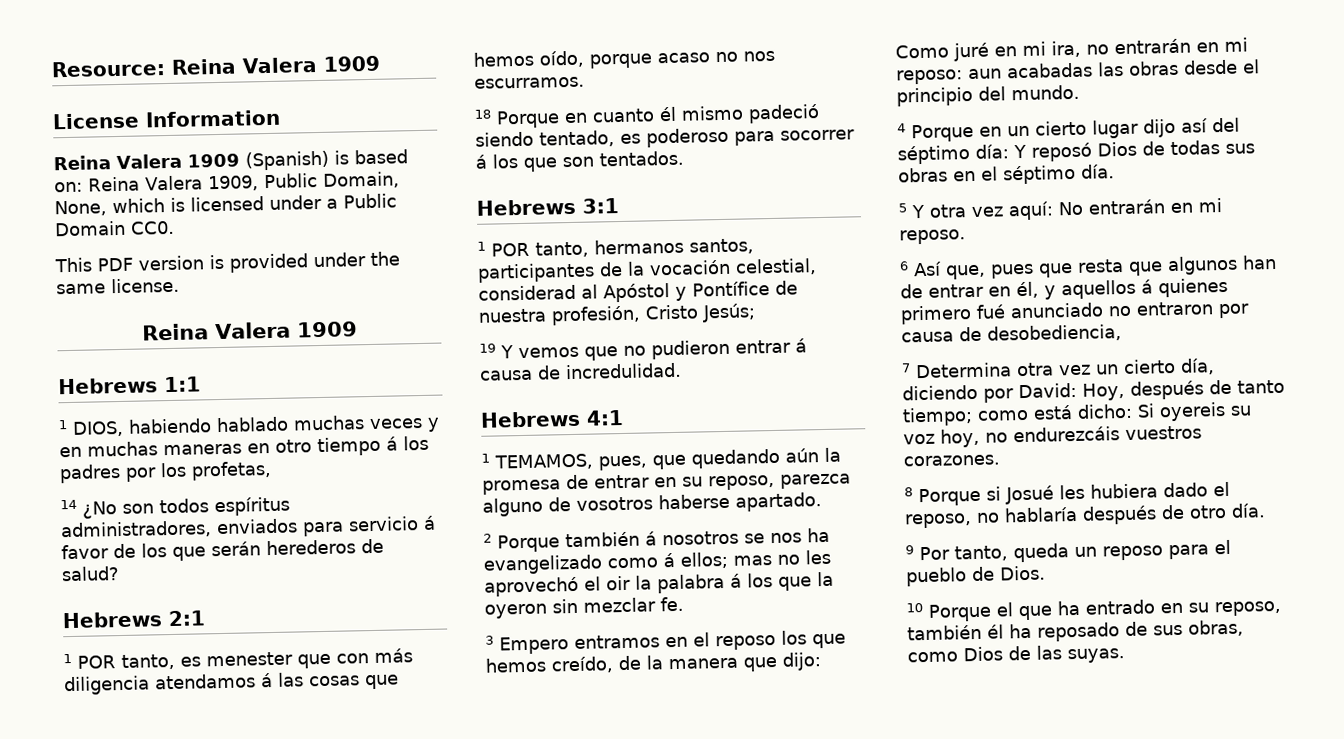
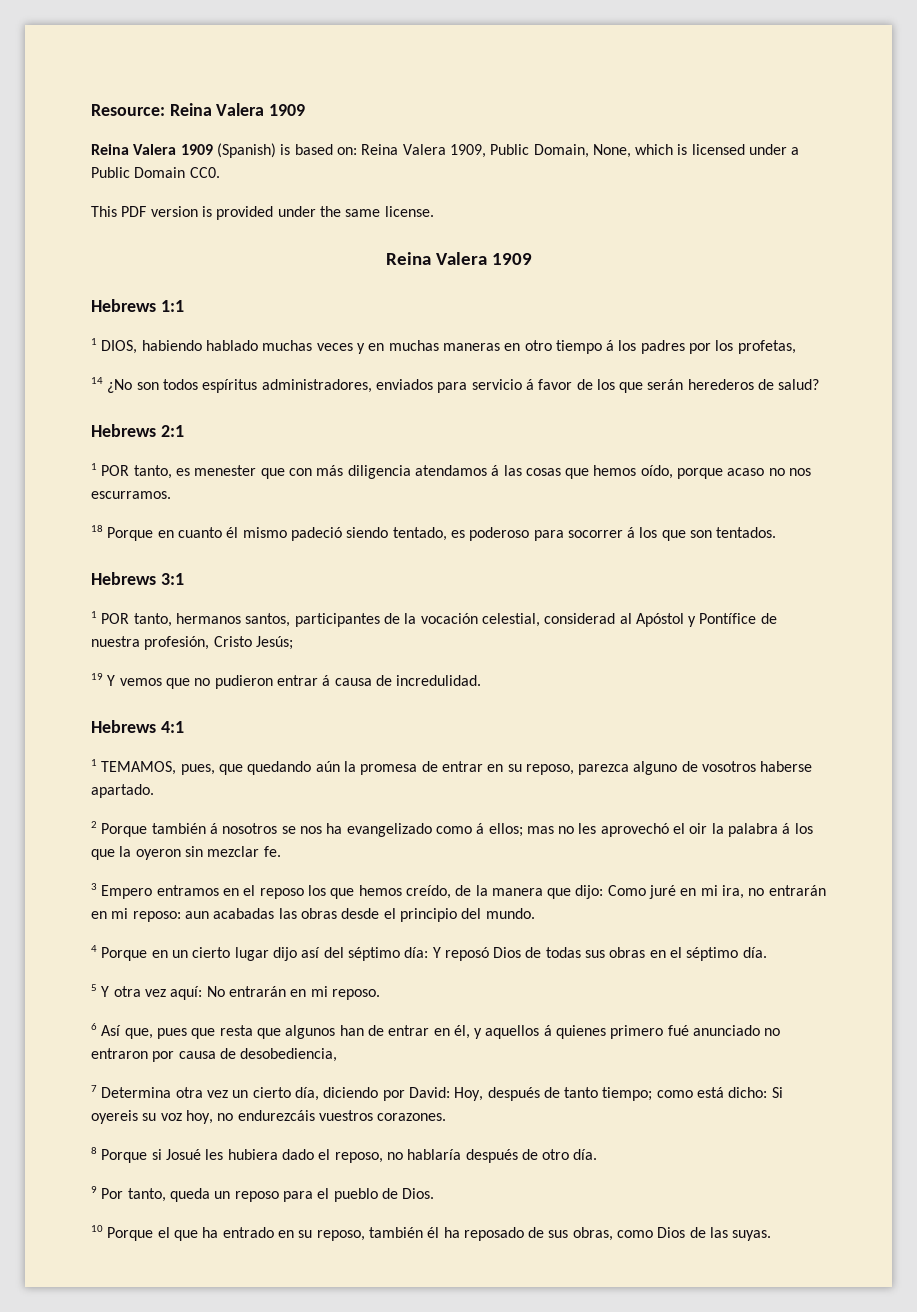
[52,109,281,130] // License Information -> (306, 110) none

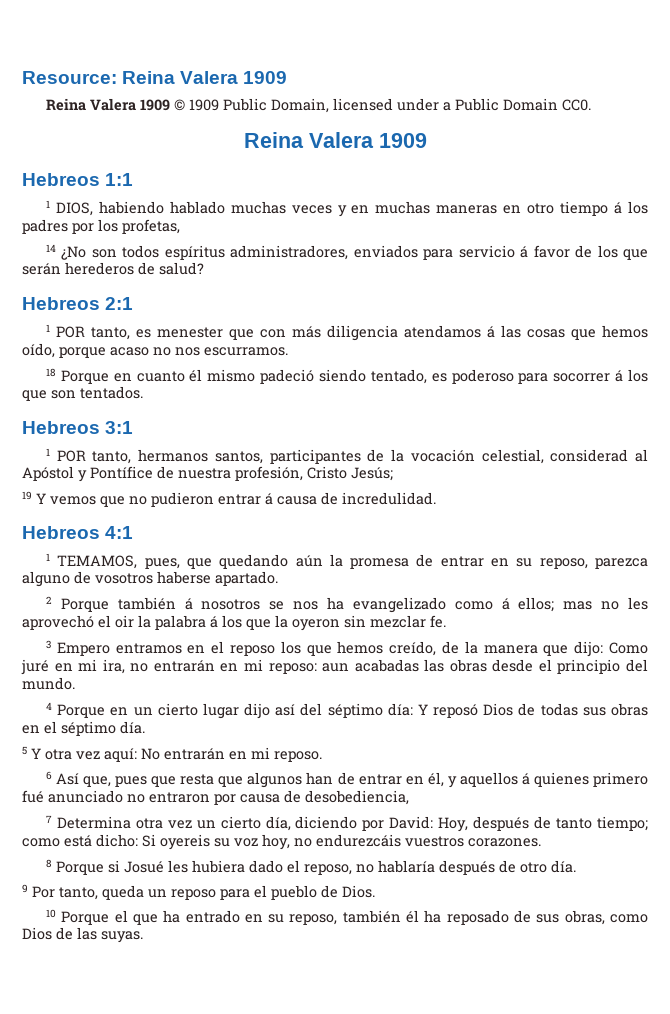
[216,143,688,158] (Spanish) is based on: Reina Valera 1909, Public Domain, None, which is -> [173,98,329,113] © 1909 Public Domain,
[91,206,434,220] [385,252,532,265] [91,299,156,312] // This PDF version is provided under the same license. // Reina Valera 1909 // Hebrews -> [243,132,427,148] [22,173,100,186] // Reina Valera 1909 // Hebreos
[91,424,156,437] Hebrews -> [22,297,100,310] Hebreos
[91,572,156,585] Hebrews -> [22,421,100,434] Hebreos
[91,720,156,733] Hebrews -> [22,526,100,539] Hebreos

